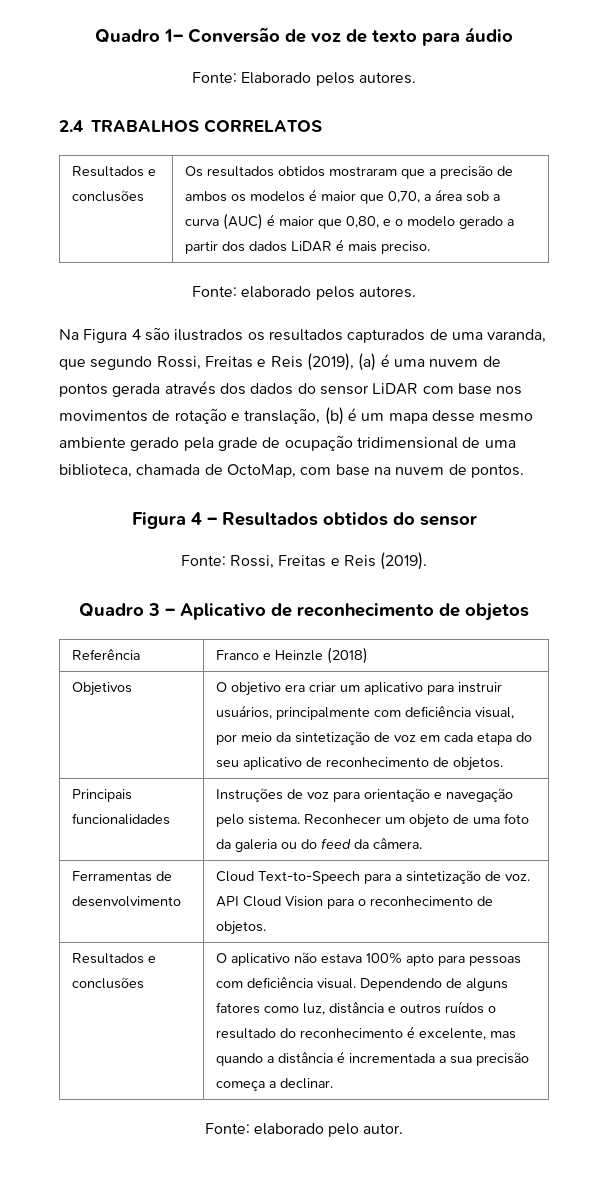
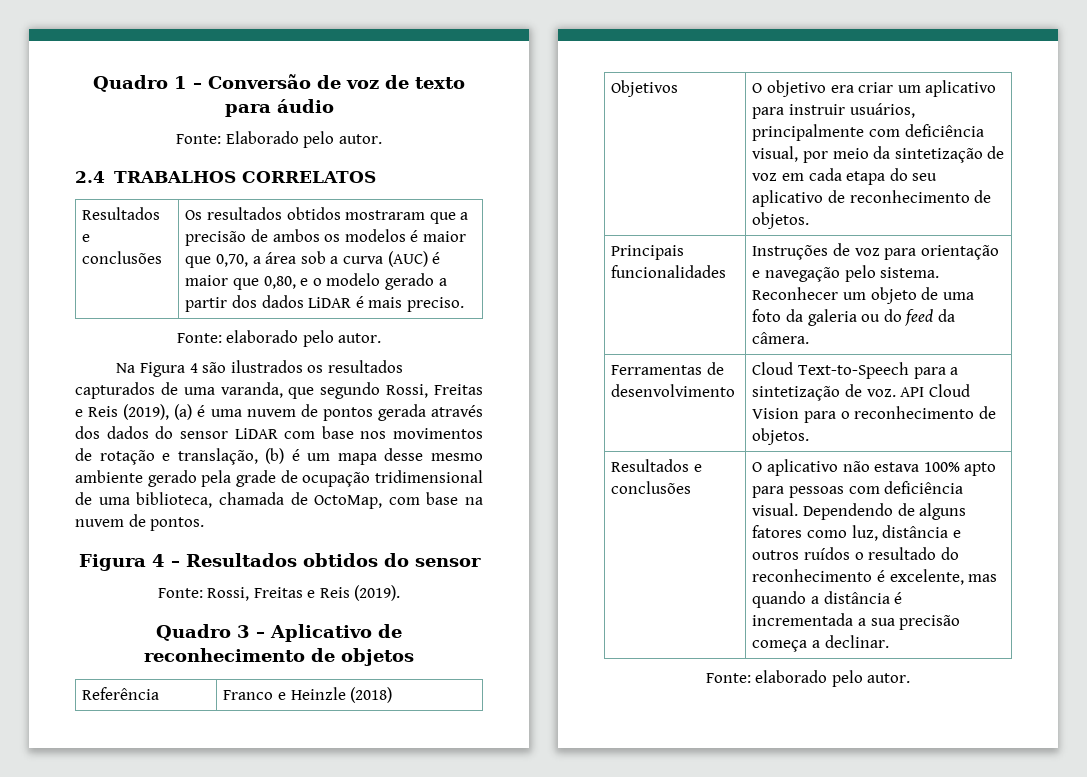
[95,29,184,43] Quadro 1– -> [93,75,202,92] Quadro 1 –
[315,72,416,86] pelos autores. -> [303,131,382,148] pelo autor.
[315,286,416,300] pelos autores. -> [302,330,382,347] pelo autor.

